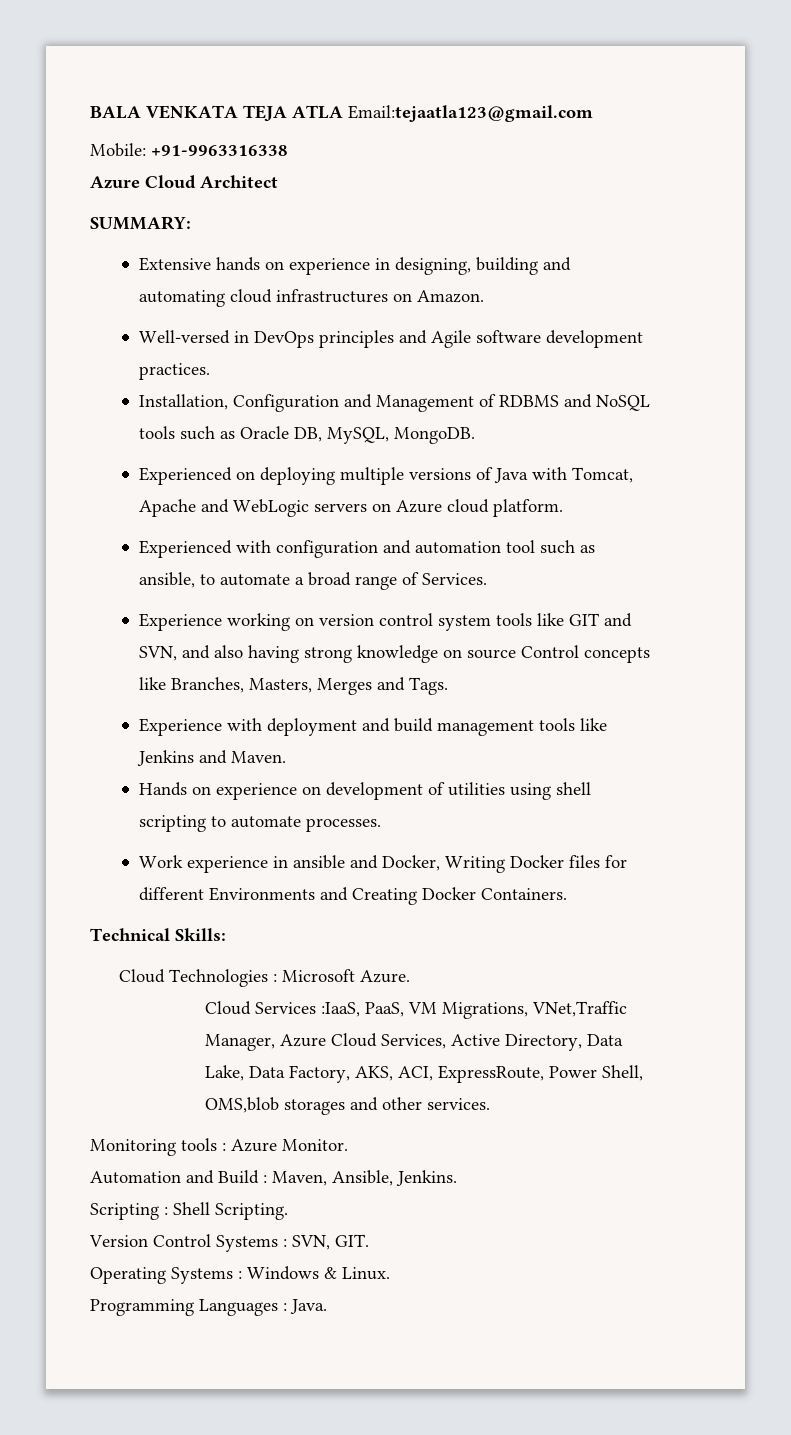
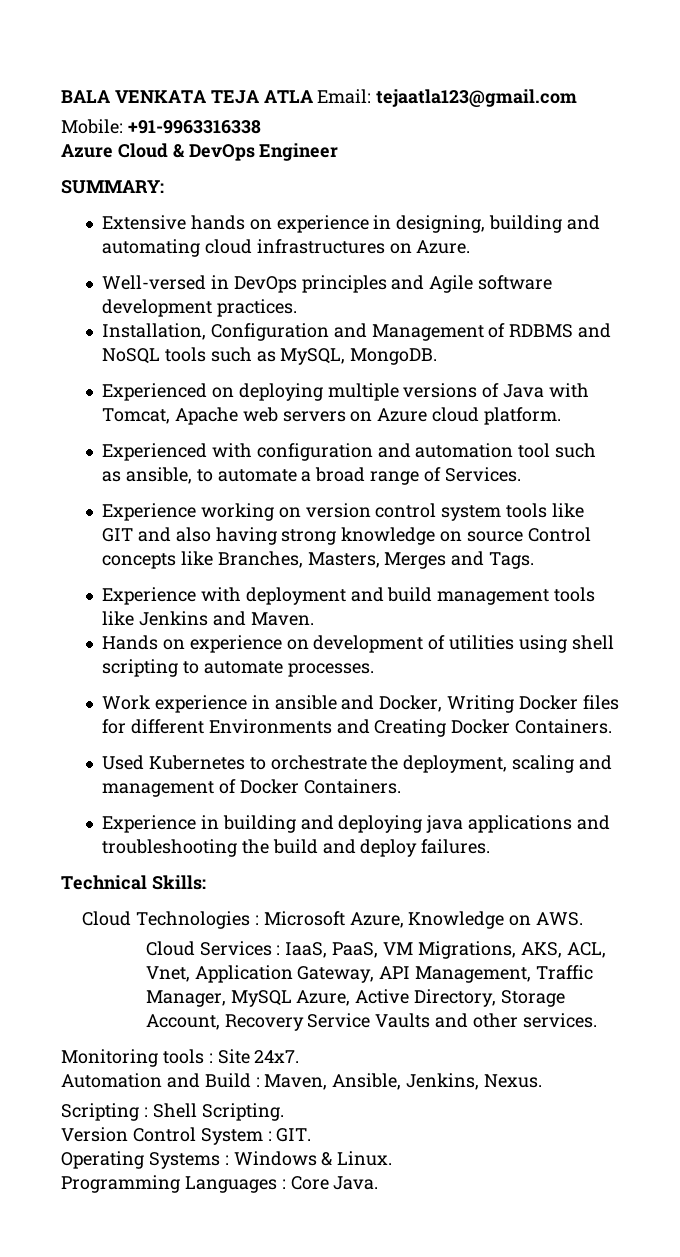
[348,105,593,122] Email:tejaatla123@gmail.com -> [317,89,578,107] Email: tejaatla123@gmail.com
[200,175,278,188] Architect -> [172,143,339,161] & DevOps Engineer
[417,290,485,303] Amazon. -> [416,240,471,254] Azure.
[240,426,323,442] Oracle DB, -> (276, 356) none
[201,499,310,517] and WebLogic -> [242,407,278,422] web
[139,645,211,661] SVN, and -> (171, 534) none
(568, 894) none -> [101,755,612,773] [101,779,401,797] [101,815,610,833] [101,839,491,857] // Used Kubernetes to orchestrate the deployment, scaling and management of Docker Containers. // Experience in building and deploying java applications and troubleshooting the build and deploy failures.
[359,970,410,983] Azure. -> [349,911,584,929] Azure, Knowledge on AWS.
[320,1002,360,1017] :IaaS, -> [276,942,328,958] : IaaS,
[531,1001,627,1017] [204,1033,623,1051] [204,1065,643,1083] [204,1097,345,1115] VNet,Traffic Manager, Azure Cloud Services, Active Directory, Data Lake, Data Factory, AKS, ACI, ExpressRoute, Power Shell, OMS,blob storages -> [520,942,606,958] [145,965,594,983] [145,989,566,1007] [145,1013,431,1031] AKS, ACL, Vnet, Application Gateway, API Management, Traffic Manager, MySQL Azure, Active Directory, Storage Account, Recovery Service Vaults
[231,1139,348,1152] Azure Monitor. -> [217,1049,300,1064] Site 24x7.
[396,1170,457,1186] Jenkins. -> [406,1073,543,1090] Jenkins, Nexus.
[216,1235,330,1252] Systems : SVN, -> [200,1128,272,1145] System :
(287, 1307) none -> [290,1176,329,1190] Core

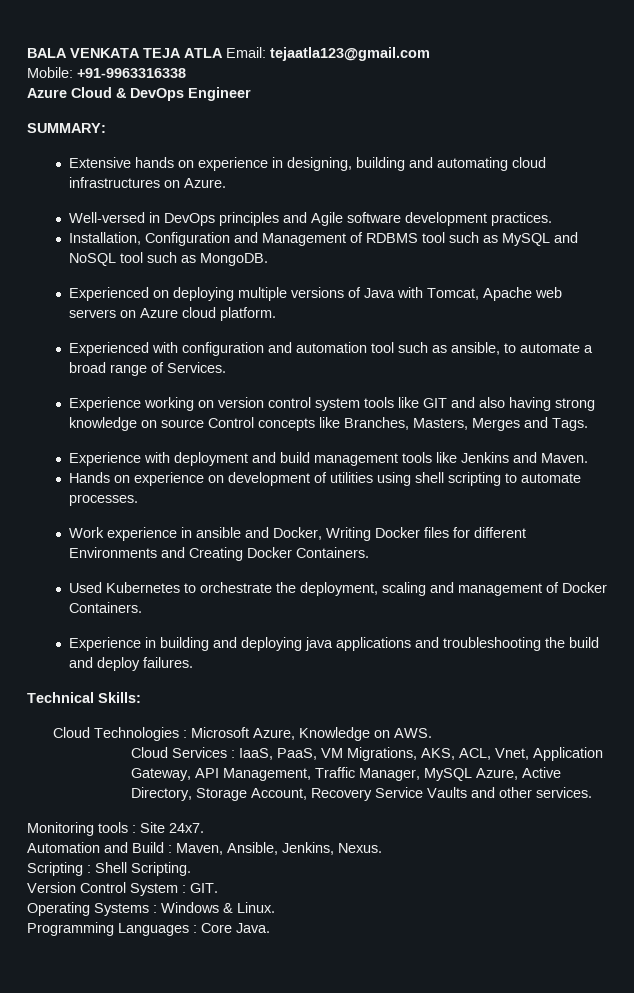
(574, 331) none -> [421,232,550,246] tool such as MySQL
[164,347,346,365] tools such as MySQL, -> [119,252,196,263] tool such as

